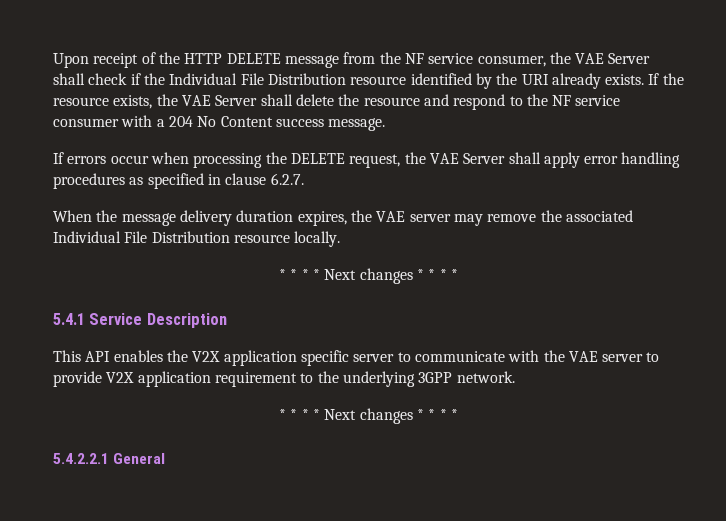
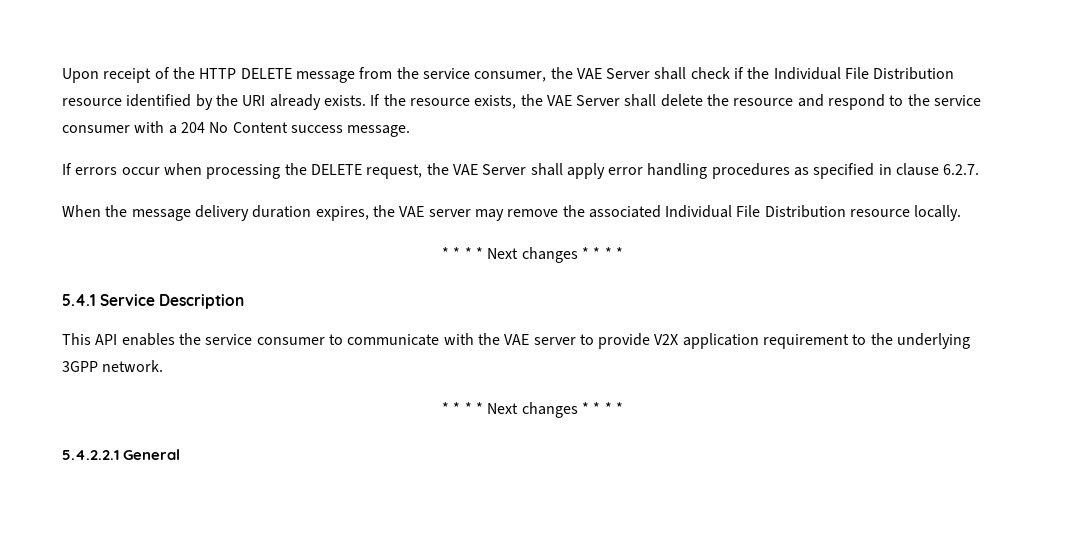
[404,53,424,64] NF -> (419, 73) none
[552,95,572,106] NF -> (930, 100) none
[192,350,395,366] V2X application specific server -> [205,334,325,345] service consumer

